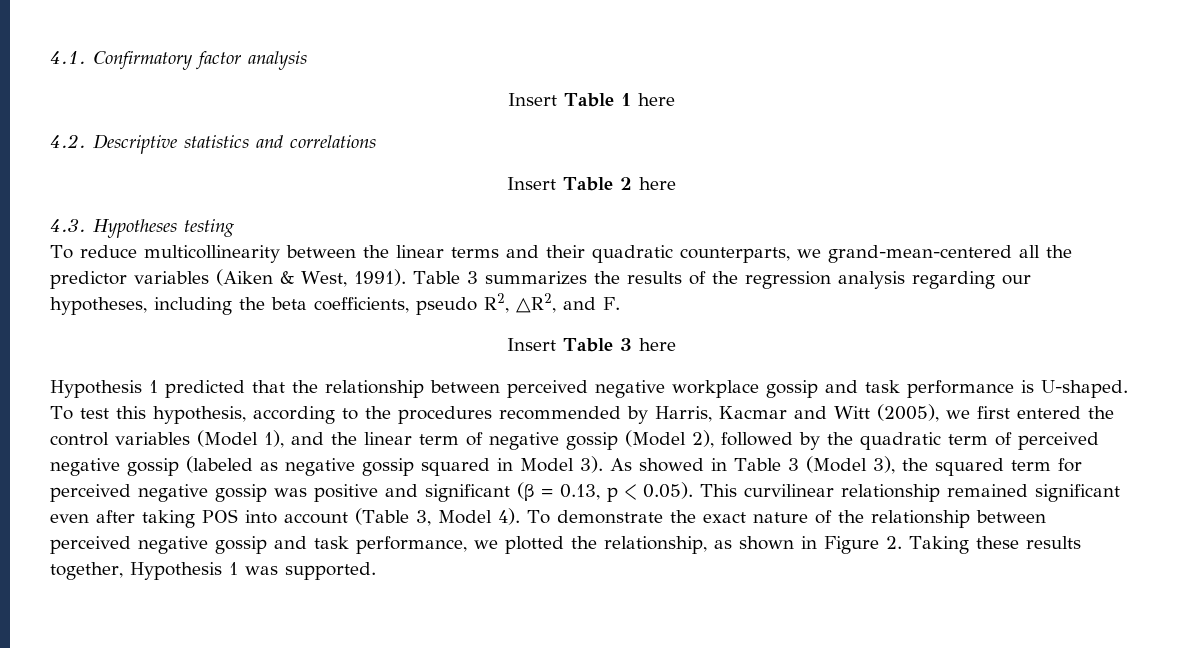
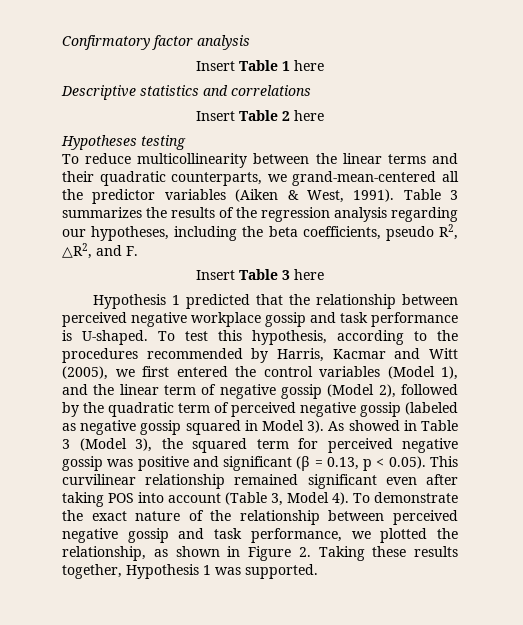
[50,51,86,64] 4.1. -> (62, 42) none
[50,134,86,148] 4.2. -> (324, 65) none
[50,219,86,232] 4.3. -> (324, 115) none

